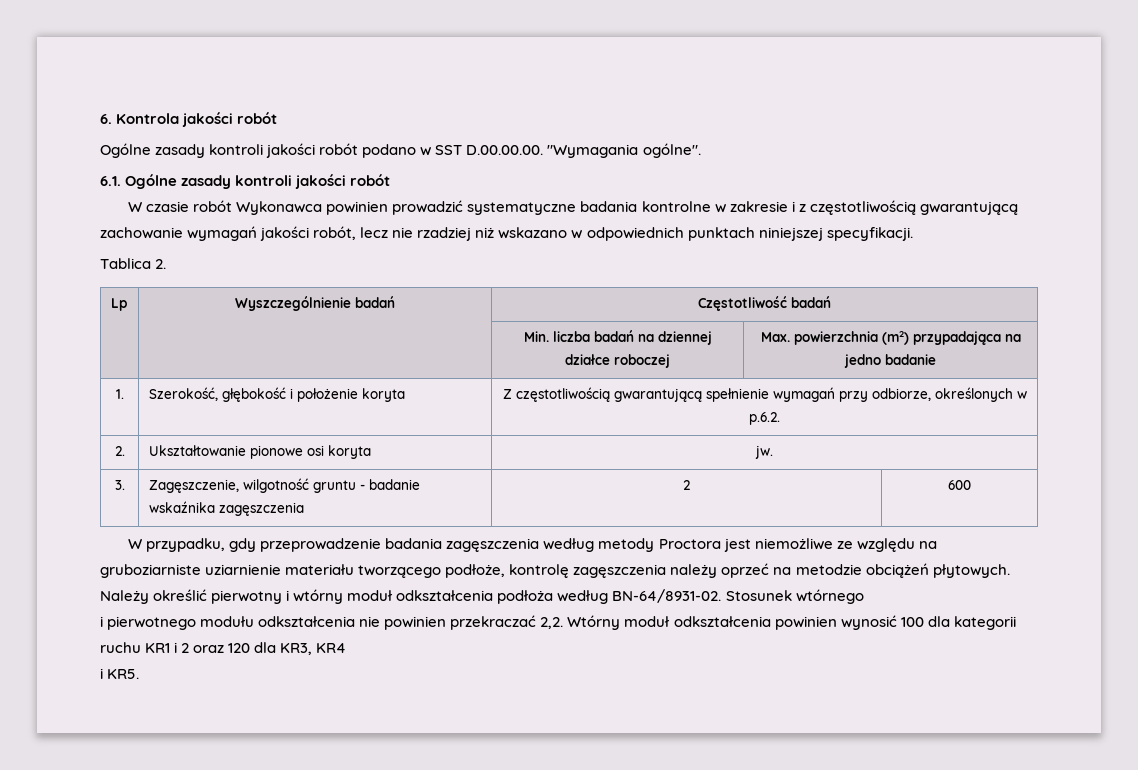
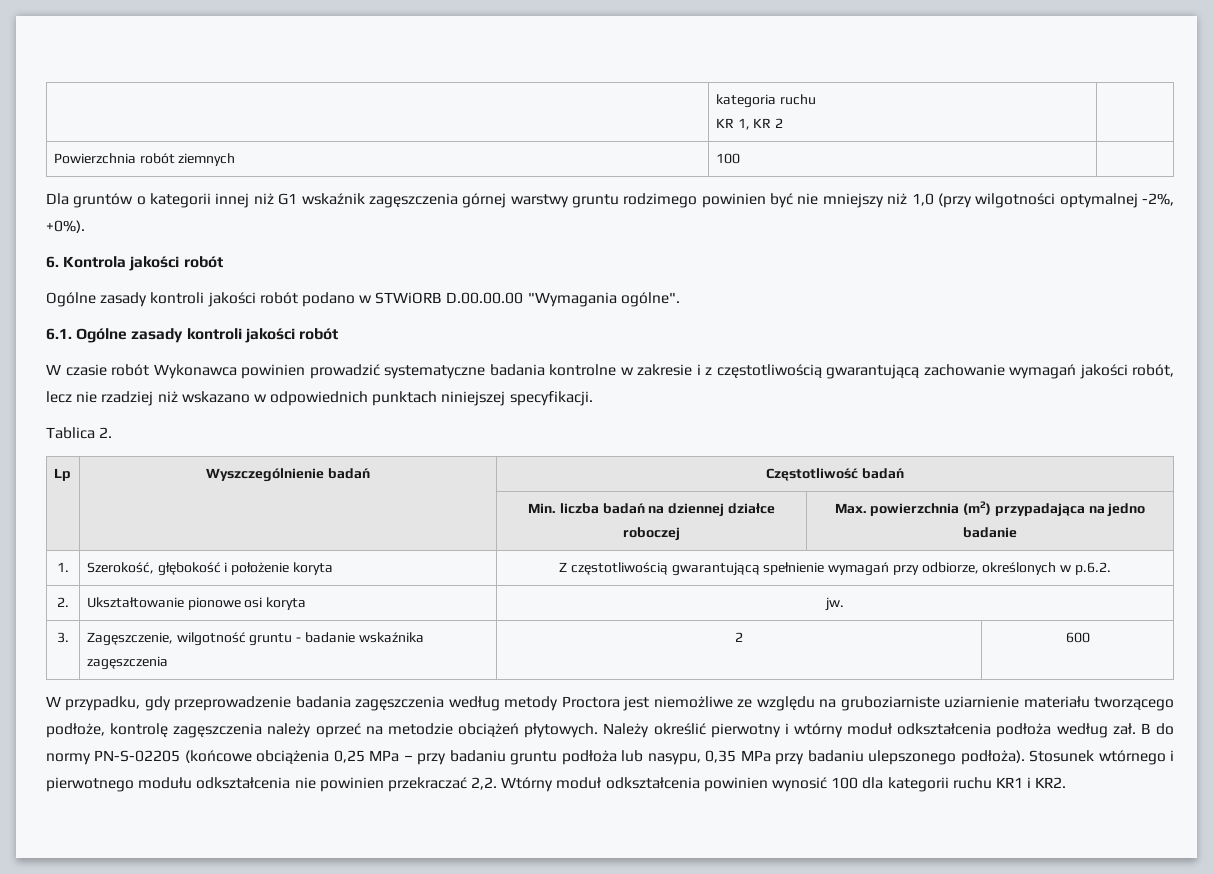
(100, 119) none -> [715,94,816,108] [715,118,784,130] [53,153,236,166] [715,153,740,164] [46,193,1175,208] [46,220,85,233] | kategoria ruchu // KR 1, KR 2 | // Powierzchnia robót ziemnych | 100 | // Dla gruntów o kategorii innej niż G1 wskaźnik zagęszczenia górnej warstwy gruntu rodzimego powinien być nie mniejszy niż 1,0 (przy wilgotności optymalnej -2%, +0%). //
[435,145,544,155] SST D.00.00.00. -> [375,292,524,304] STWiORB D.00.00.00
[612,589,722,603] BN-64/8931-02. -> [1112,723,1174,735] [46,750,1025,765] zał. B do normy PN-S-02205 (końcowe obciążenia 0,25 MPa – przy badaniu gruntu podłoża lub nasypu, 0,35 MPa przy badaniu ulepszonego podłoża).
(864, 596) // -> (1166, 757) none
[181,642,347,655] [100,668,140,679] 2 oraz 120 dla KR3, KR4 // i KR5. -> [1035,777,1067,788] KR2.

